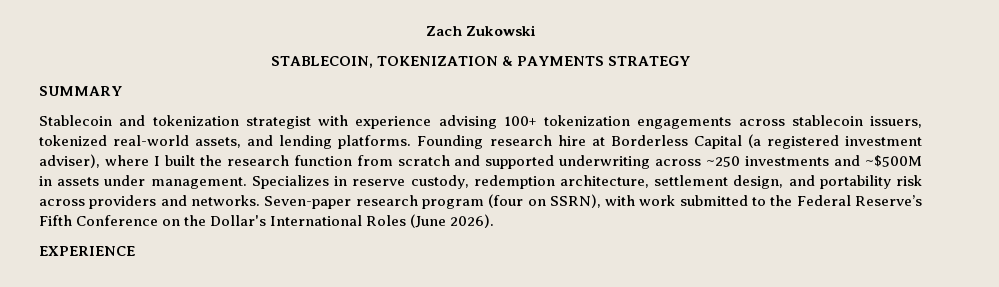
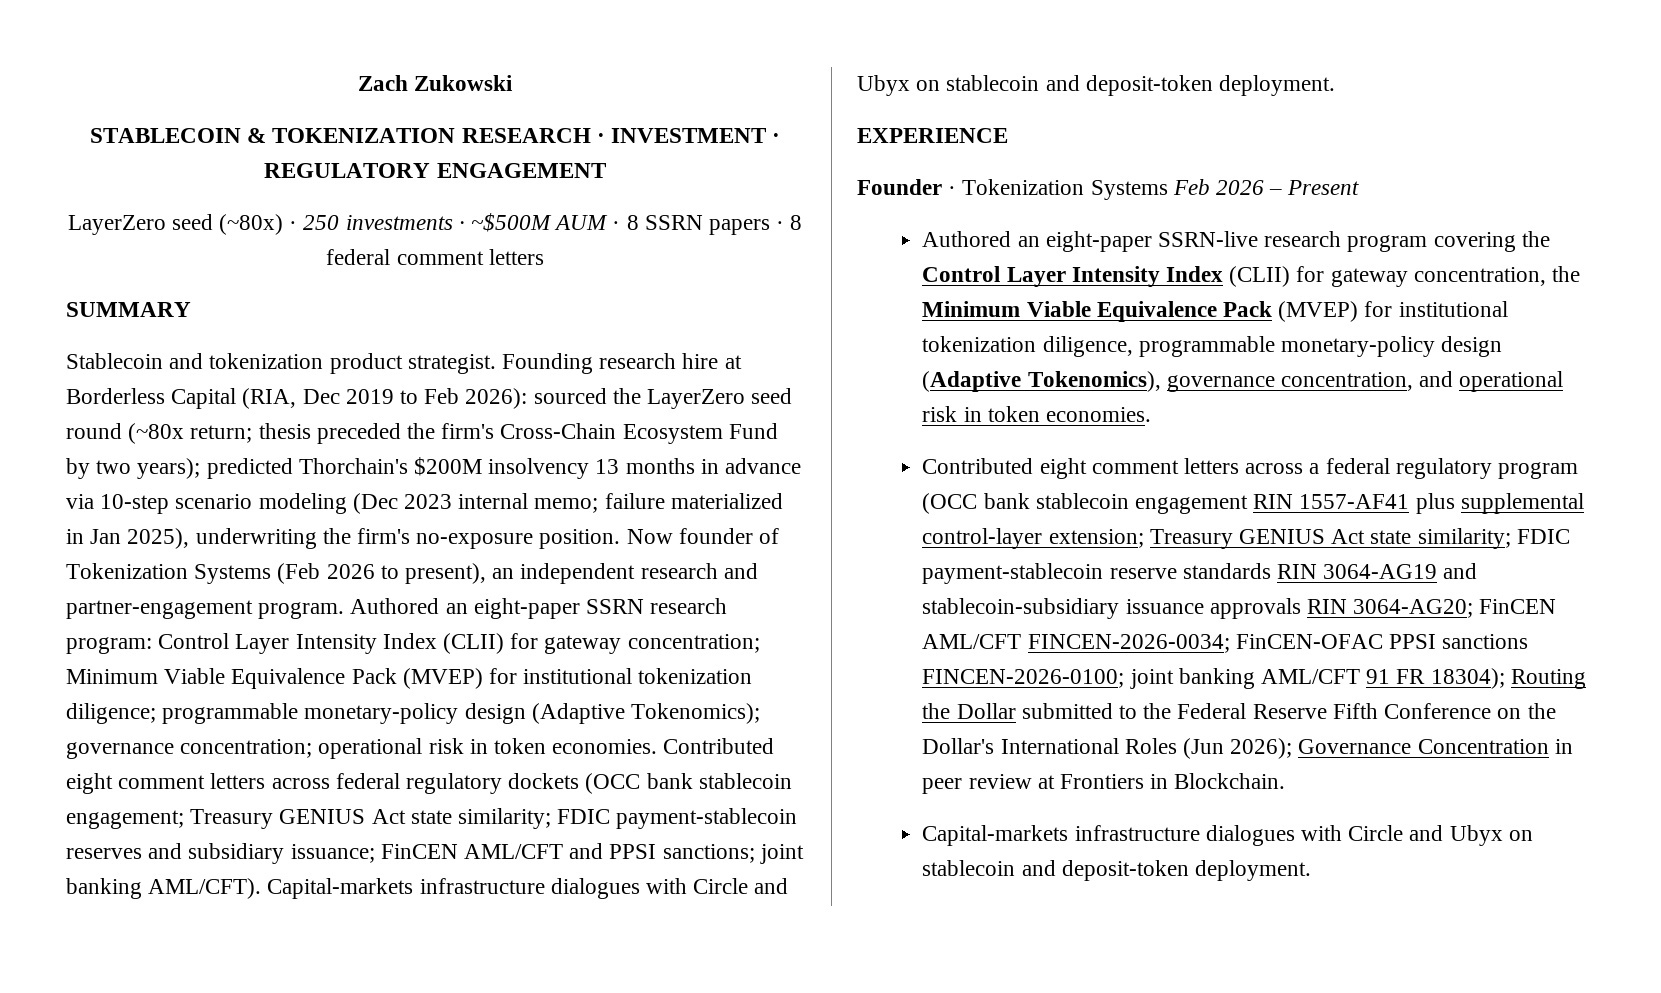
[270,56,691,68] [39,86,122,96] [39,115,922,129] [39,135,412,149] STABLECOIN, TOKENIZATION & PAYMENTS STRATEGY // SUMMARY // Stablecoin and tokenization strategist with experience advising 100+ tokenization engagements across stablecoin issuers, tokenized real-world assets, and lending platforms. -> [89,128,781,143] [264,163,606,178] [67,213,803,235] [326,249,544,265] [66,302,191,317] [66,353,496,374] STABLECOIN & TOKENIZATION RESEARCH · INVESTMENT · REGULATORY ENGAGEMENT // LayerZero seed (~80x) · 250 investments · ~$500M AUM · 8 SSRN papers · 8 federal comment letters // SUMMARY // Stablecoin and tokenization product strategist.
[747,134,922,149] [39,154,922,169] [39,175,922,189] [39,194,676,209] (a registered investment adviser), where I built the research function from scratch and supported underwriting across ~250 investments and ~$500M in assets under management. Specializes in reserve custody, redemption architecture, settlement design, and portability risk across providers and networks. Seven-paper research program (four on SSRN), with work -> [242,388,793,409] [66,423,778,444] [66,457,802,479] [66,493,783,514] [66,528,780,549] [66,563,758,584] [66,598,728,619] [66,633,760,654] [66,668,753,689] [66,703,761,724] [66,738,775,759] [66,773,792,794] [66,808,798,829] [66,843,804,864] [66,878,789,899] [857,75,1336,96] [857,128,1008,143] [857,179,1360,200] [922,231,1550,252] [922,266,1581,287] [922,301,1508,322] [922,336,1503,357] [922,371,1564,392] [922,406,1152,422] [922,458,1579,479] [922,493,1584,514] [922,528,1570,549] [922,563,1478,584] [922,598,1557,619] [922,634,1529,653] [922,668,1586,689] [922,703,1016,719] (RIA, Dec 2019 to Feb 2026): sourced the LayerZero seed round (~80x return; thesis preceded the firm's Cross-Chain Ecosystem Fund by two years); predicted Thorchain's $200M insolvency 13 months in advance via 10-step scenario modeling (Dec 2023 internal memo; failure materialized in Jan 2025), underwriting the firm's no-exposure position. Now founder of Tokenization Systems (Feb 2026 to present), an independent research and partner-engagement program. Authored an eight-paper SSRN research program: Control Layer Intensity Index (CLII) for gateway concentration; Minimum Viable Equivalence Pack (MVEP) for institutional tokenization diligence; programmable monetary-policy design (Adaptive Tokenomics); governance concentration; operational risk in token economies. Contributed eight comment letters across federal regulatory dockets (OCC bank stablecoin engagement; Treasury GENIUS Act state similarity; FDIC payment-stablecoin reserves and subsidiary issuance; FinCEN AML/CFT and PPSI sanctions; joint banking AML/CFT). Capital-markets infrastructure dialogues with Circle and Ubyx on stablecoin and deposit-token deployment. // EXPERIENCE // Founder · Tokenization Systems Feb 2026 – Present // Authored an eight-paper SSRN-live research program covering the Control Layer Intensity Index (CLII) for gateway concentration, the Minimum Viable Equivalence Pack (MVEP) for institutional tokenization diligence, programmable monetary-policy design (Adaptive Tokenomics), governance concentration, and operational risk in token economies. // Contributed eight comment letters across a federal regulatory program (OCC bank stablecoin engagement RIN 1557-AF41 plus supplemental control-layer extension; Treasury GENIUS Act state similarity; FDIC payment-stablecoin reserve standards RIN 3064-AG19 and stablecoin-subsidiary issuance approvals RIN 3064-AG20; FinCEN AML/CFT FINCEN-2026-0034; FinCEN-OFAC PPSI sanctions FINCEN-2026-0100; joint banking AML/CFT 91 FR 18304); Routing the Dollar
[855,195,922,206] Reserve’s -> [1252,704,1327,719] Reserve
[410,214,495,228] [39,246,135,256] (June 2026). // EXPERIENCE -> [1183,738,1573,759] [922,773,1286,794] [922,825,1533,846] [922,860,1312,881] (Jun 2026); Governance Concentration in peer review at Frontiers in Blockchain. // Capital-markets infrastructure dialogues with Circle and Ubyx on stablecoin and deposit-token deployment.

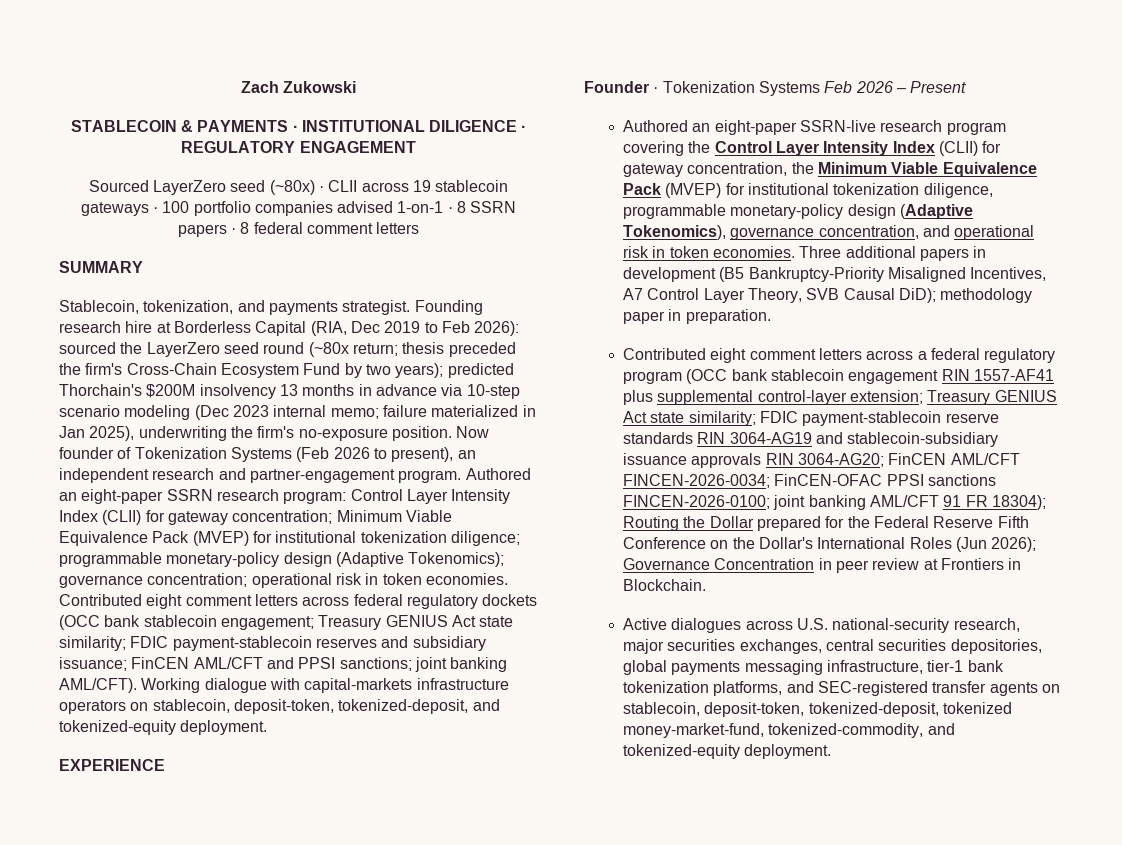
[272,128,766,143] TOKENIZATION RESEARCH · INVESTMENT -> [197,120,518,132] PAYMENTS · INSTITUTIONAL DILIGENCE
(606, 170) none -> [88,180,149,192] Sourced
[303,213,609,232] 250 investments · ~$500M AUM -> [328,180,509,192] [80,201,444,216] CLII across 19 stablecoin gateways · 100 portfolio companies advised 1-on-1
[66,353,403,374] Stablecoin and tokenization product -> [59,300,338,315] Stablecoin, tokenization, and payments
[267,878,789,899] [857,75,1213,96] Capital-markets infrastructure dialogues with Circle and Ubyx on stablecoin and deposit-token -> [141,678,509,693] [59,699,500,714] [59,720,176,735] Working dialogue with capital-markets infrastructure operators on stablecoin, deposit-token, tokenized-deposit, and tokenized-equity
(1152, 414) none -> [799,246,987,261] [623,267,1047,282] [623,288,1033,303] [623,309,771,324] Three additional papers in development (B5 Bankruptcy-Priority Misaligned Incentives, A7 Control Layer Theory, SVB Causal DiD); methodology paper in preparation.
[1021,703,1138,719] submitted to -> [757,516,845,531] prepared for
[922,825,1533,846] [922,860,1189,881] Capital-markets infrastructure dialogues with Circle and Ubyx on stablecoin and deposit-token -> [623,618,1020,633] [623,639,1042,654] [623,660,1004,675] [623,681,1061,696] [623,702,1013,717] [623,723,955,738] [623,744,741,759] Active dialogues across U.S. national-security research, major securities exchanges, central securities depositories, global payments messaging infrastructure, tier-1 bank tokenization platforms, and SEC-registered transfer agents on stablecoin, deposit-token, tokenized-deposit, tokenized money-market-fund, tokenized-commodity, and tokenized-equity

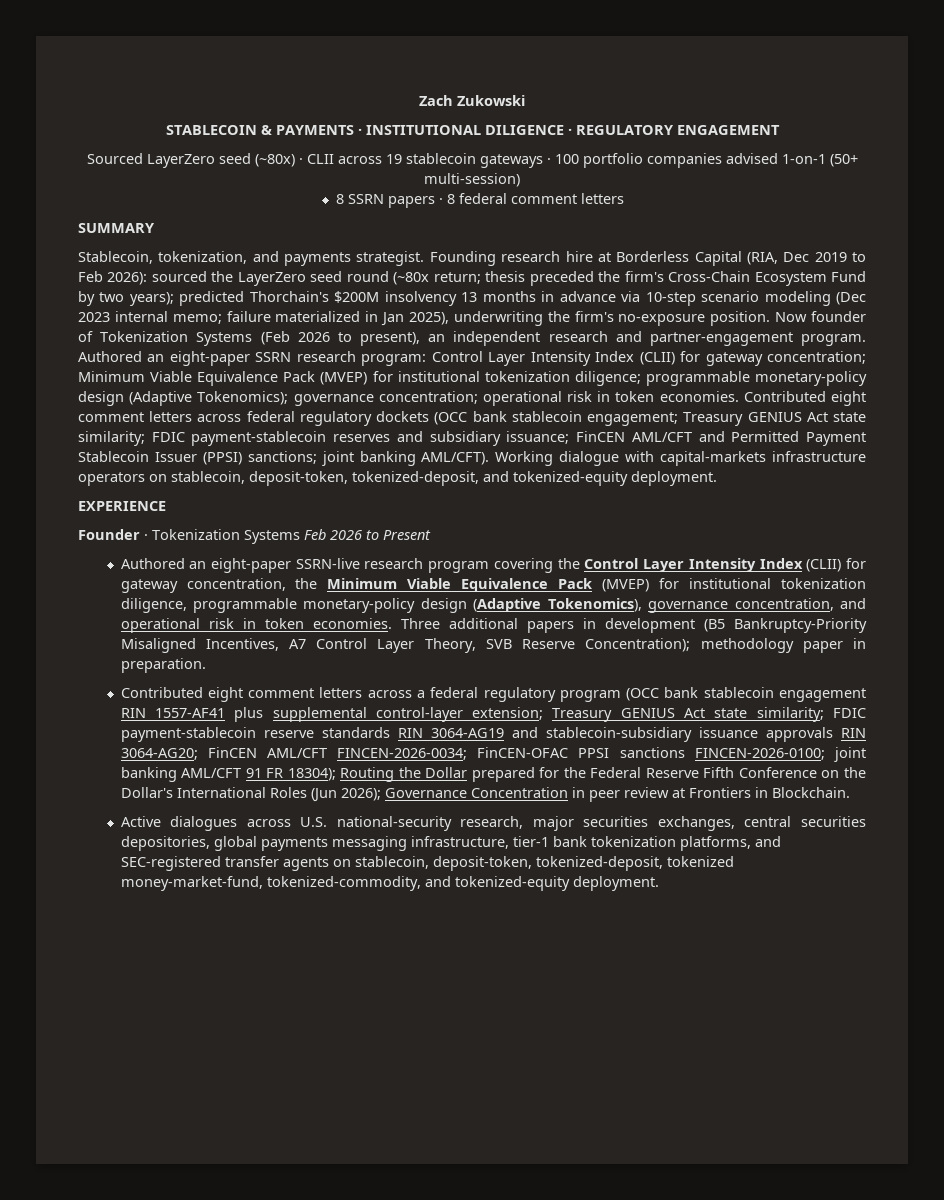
[447,207,453,213] · -> [829,154,858,167] [424,173,520,187] (50+ multi-session) //
[298,657,336,669] PPSI -> [731,431,867,446] [78,451,242,465] Permitted Payment Stablecoin Issuer (PPSI)
[895,88,906,93] – -> [366,530,379,540] to
[843,288,937,303] Causal DiD); -> [522,638,691,652] Reserve Concentration);

